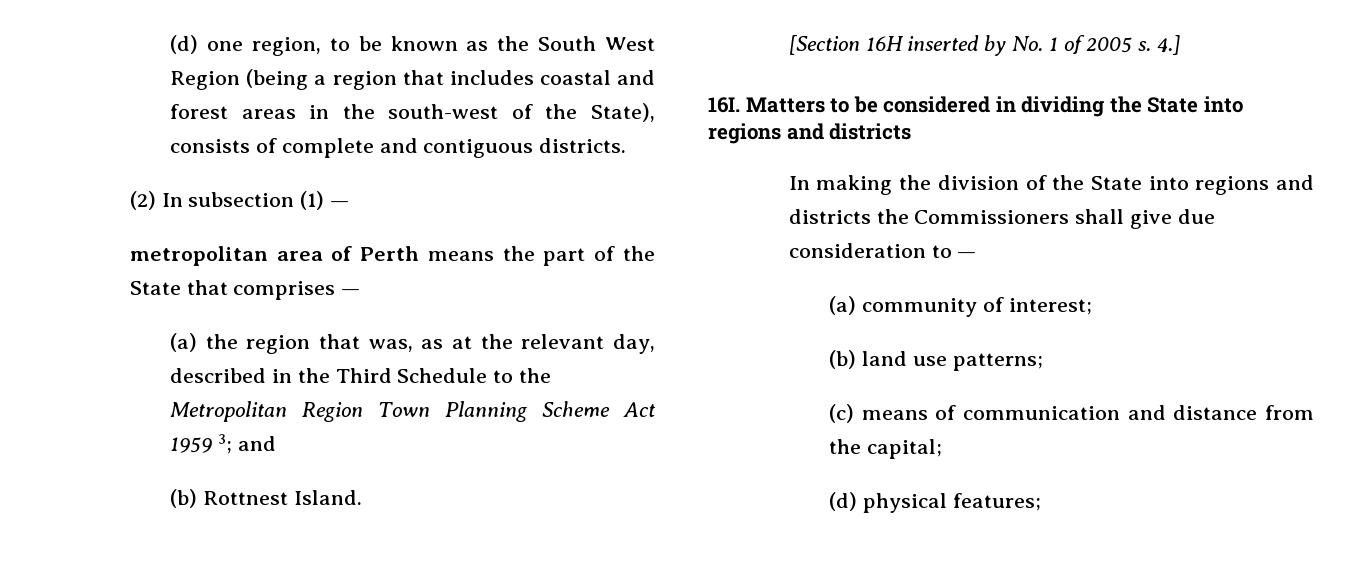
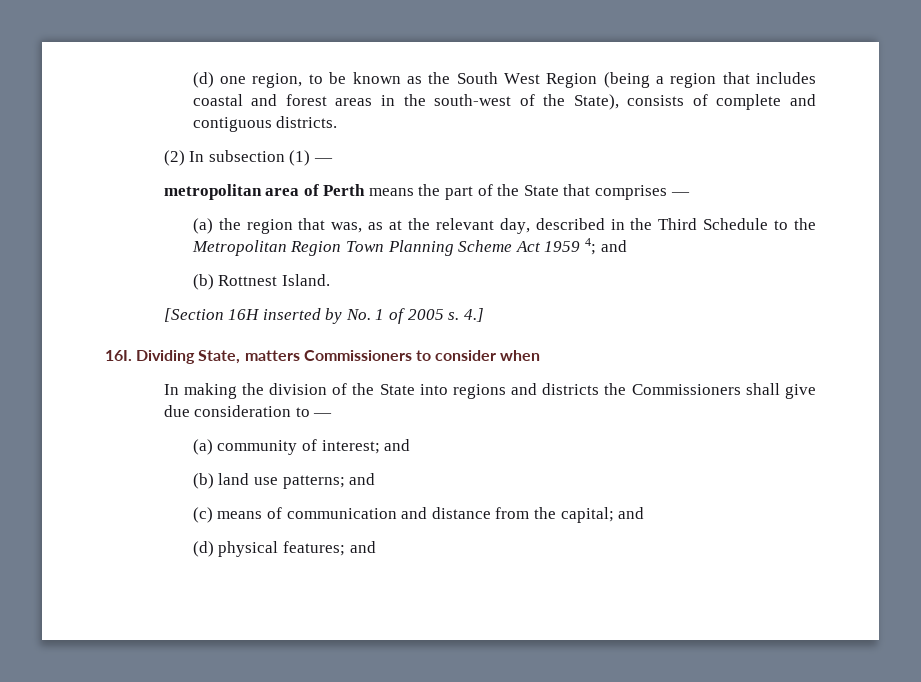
[217,434,232,454] 3; -> [584,238,596,255] 4;
[745,96,1243,117] [708,123,912,144] Matters to be considered in dividing the State into regions and districts -> [136,350,541,364] Dividing State, matters Commissioners to consider when
(1092, 306) none -> [384,439,411,451] and
(1043, 362) none -> [349,473,376,485] and
(942, 449) none -> [618,507,645,519] and
(1041, 502) none -> [349,541,376,553] and

